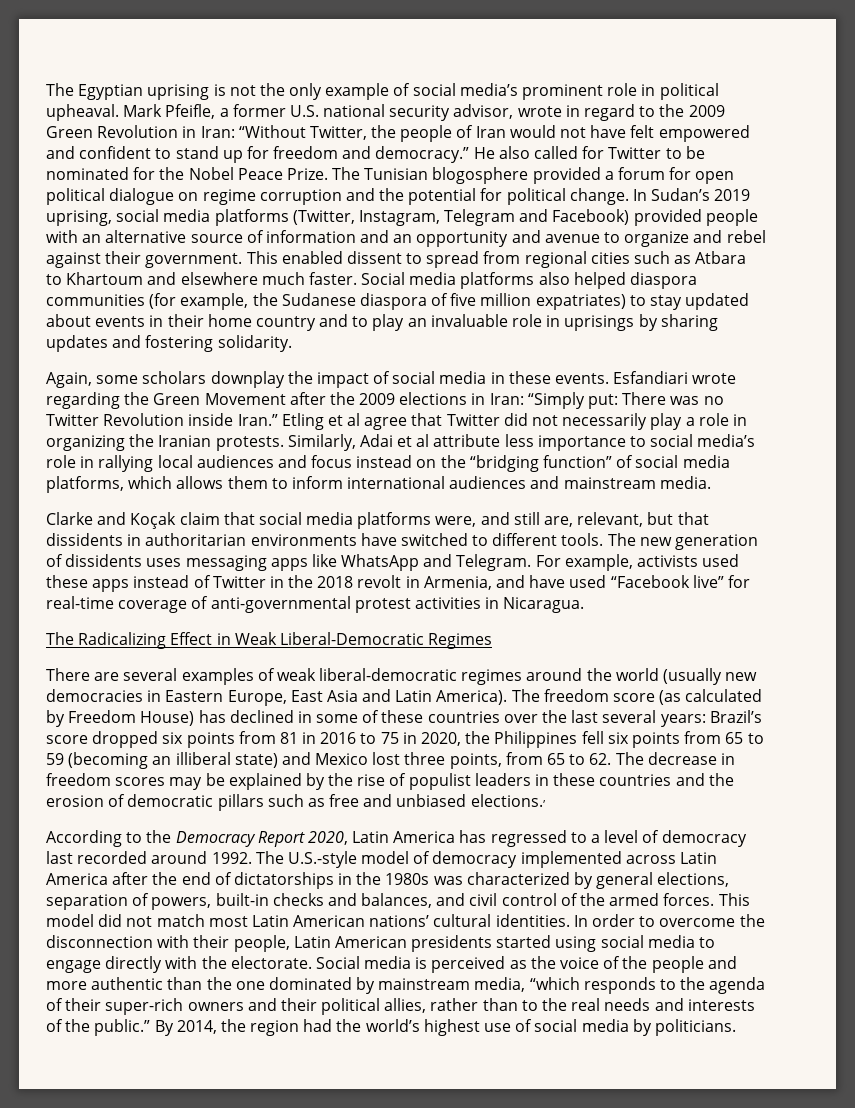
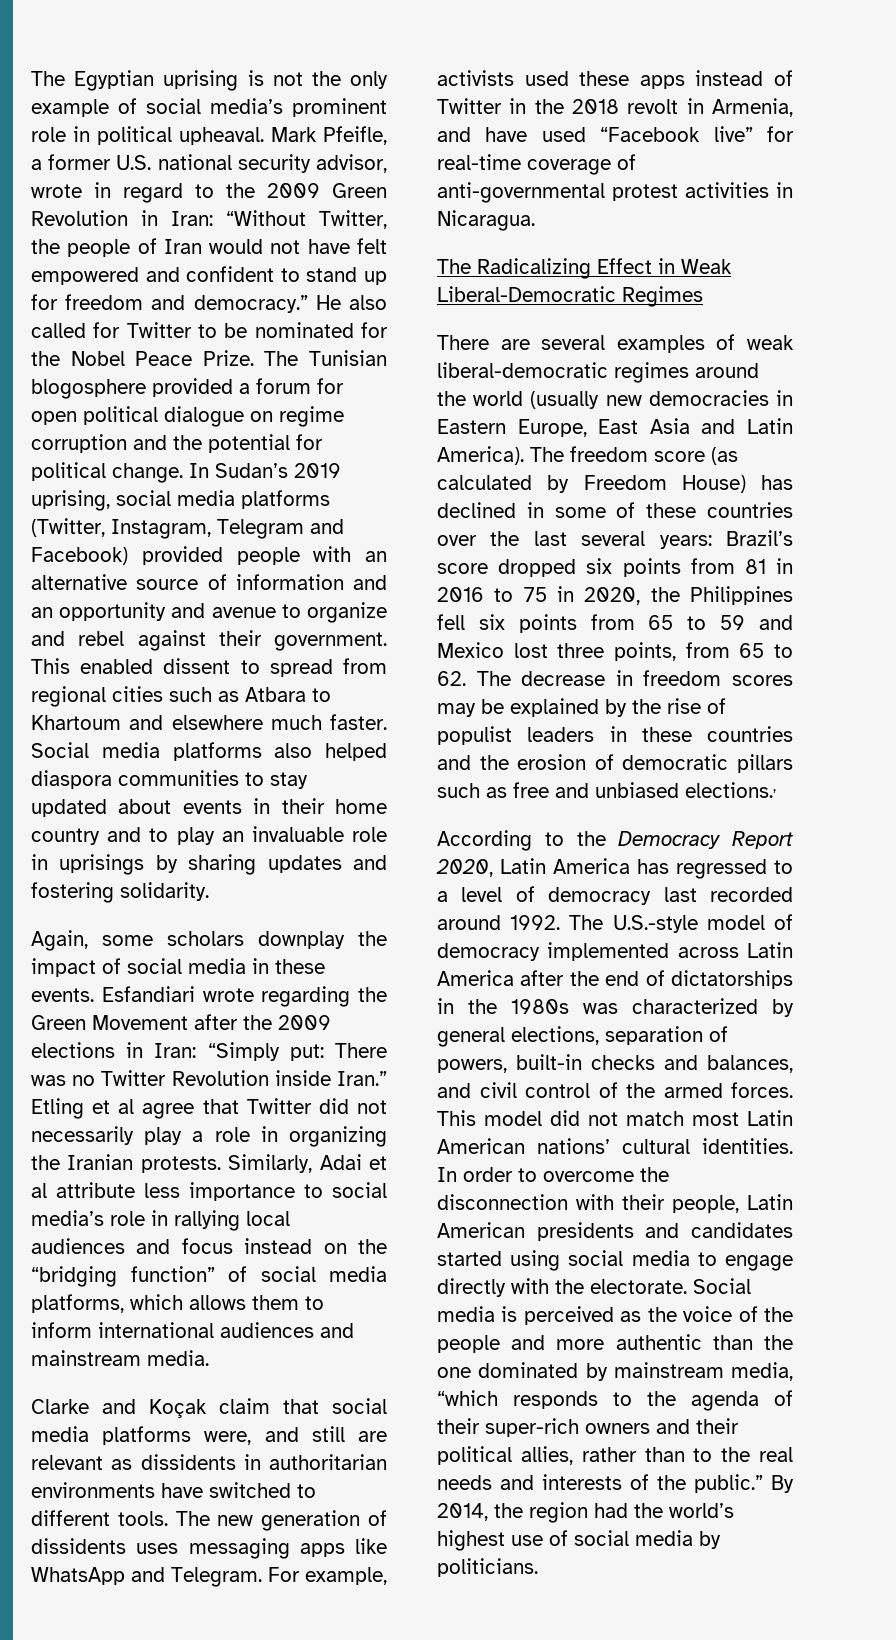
[149,293,626,310] (for example, the Sudanese diaspora of five million expatriates) -> (239, 778) none
[544,512,709,527] are, relevant, but that -> [357,1431,387,1442] [31,1455,133,1470] are relevant as
[68,752,278,769] (becoming an illiberal state) -> (746, 622) none
(493, 943) none -> [645,1222,793,1238] and candidates

